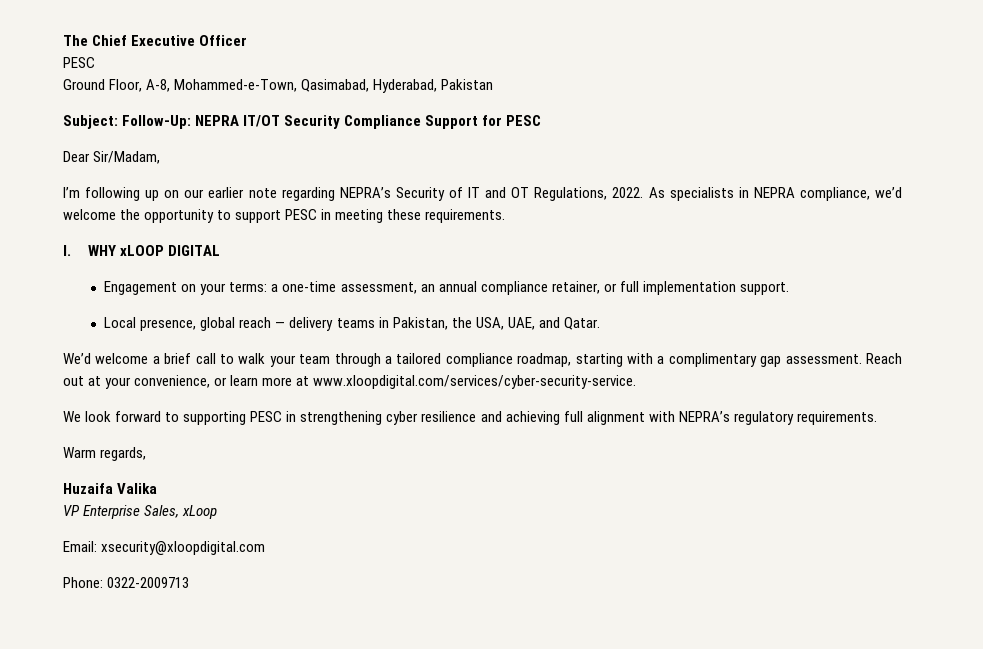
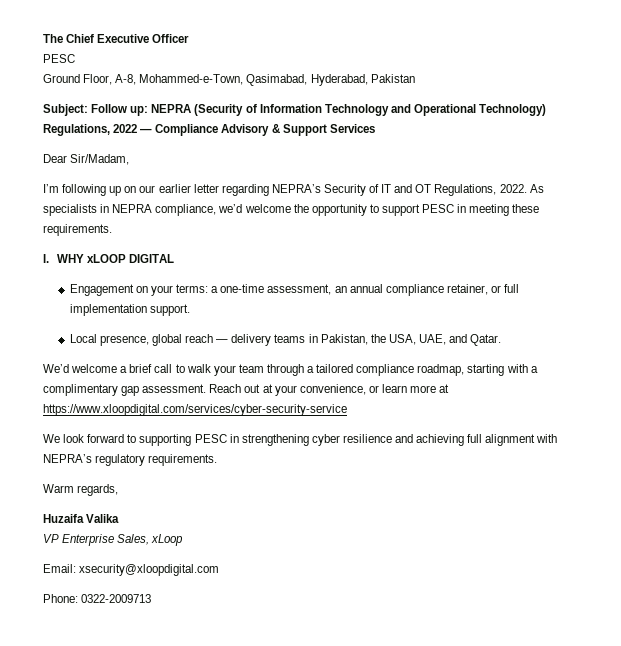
[122,115,542,129] Follow-Up: NEPRA IT/OT Security Compliance Support for PESC -> [91,104,547,116] [43,124,375,136] Follow up: NEPRA (Security of Information Technology and Operational Technology) Regulations, 2022 — Compliance Advisory & Support Services
[248,188,277,198] note -> [193,184,219,193] letter
[313,375,637,389] www.xloopdigital.com/services/cyber-security-service. -> [43,404,347,416] https://www.xloopdigital.com/services/cyber-security-service

